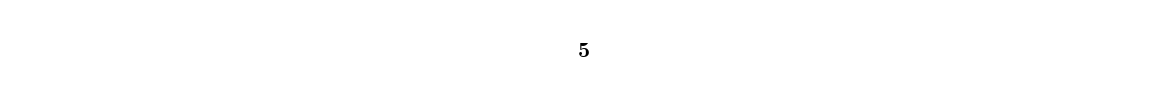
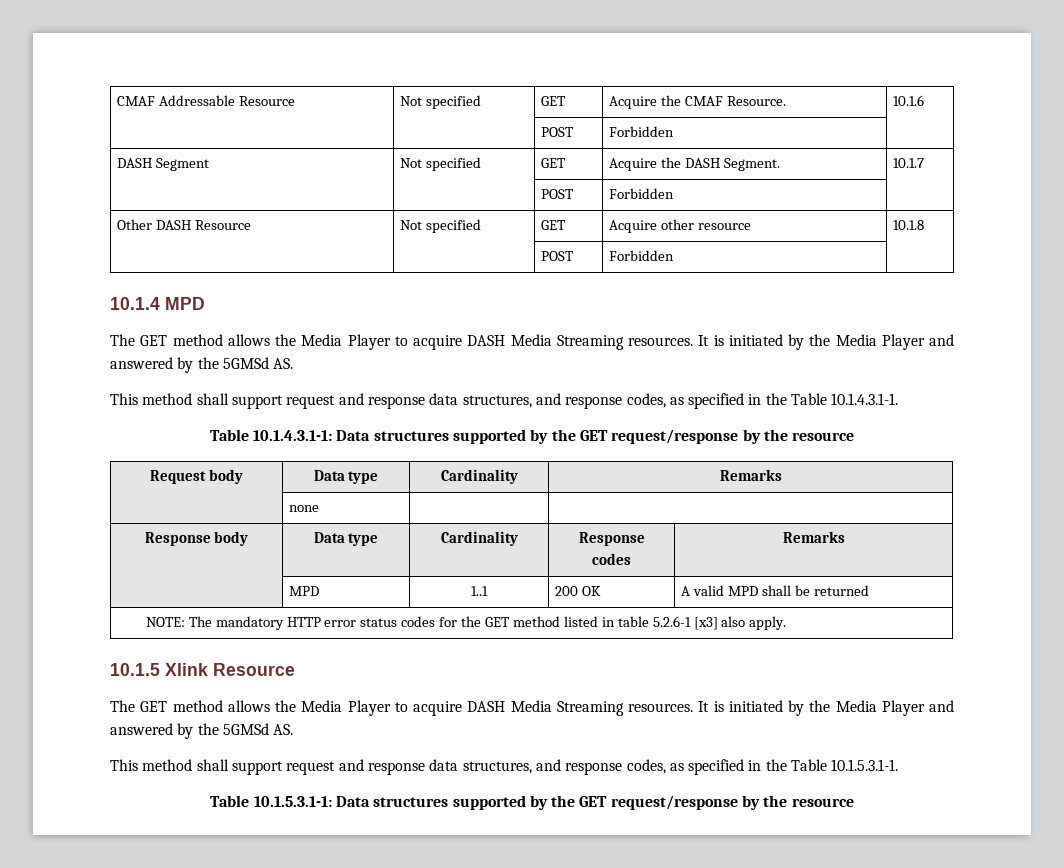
[577,43,590,57] 5 -> [117,95,295,106] [400,95,481,109] [541,96,567,106] [609,95,786,109] [893,95,925,106] [541,127,575,137] [609,126,675,137] [117,158,209,171] [400,157,481,171] [541,158,567,168] [609,157,780,171] [893,158,925,168] [541,189,575,199] [609,188,675,199] [117,219,251,230] [400,219,481,233] [541,220,567,230] [609,219,751,233] [893,220,925,230] [541,251,575,261] [609,250,675,261] [110,297,205,310] [110,334,954,350] [110,357,294,373] [110,393,899,409] [209,429,855,444] [150,469,243,484] [313,470,379,484] [440,469,518,484] [719,469,782,481] [289,505,320,512] [144,531,249,546] [313,532,379,546] [440,531,518,546] [578,532,645,546] [592,553,631,565] [782,531,845,543] [289,586,320,596] [471,586,488,596] [555,586,601,596] [681,585,869,596] [145,616,787,630] [110,663,295,676] [110,700,954,716] [110,723,294,739] [110,759,899,775] [210,795,854,810] CMAF Addressable Resource | Not specified | GET | Acquire the CMAF Resource. | 10.1.6 // | | POST | Forbidden | // DASH Segment | Not specified | GET | Acquire the DASH Segment. | 10.1.7 // | | POST | Forbidden | // Other DASH Resource | Not specified | GET | Acquire other resource | 10.1.8 // | | POST | Forbidden | // 10.1.4 MPD // The GET method allows the Media Player to acquire DASH Media Streaming resources. It is initiated by the Media Player and answered by the 5GMSd AS. // This method shall support request and response data structures, and response codes, as specified in the Table 10.1.4.3.1-1. // Table 10.1.4.3.1-1: Data structures supported by the GET request/response by the resource // Request body | Data type | Cardinality | Remarks // | none | | // Response body | Data type | Cardinality | Response // codes | Remarks // | MPD | 1..1 | 200 OK | A valid MPD shall be returned // NOTE: The mandatory HTTP error status codes for the GET method listed in table 5.2.6-1 [x3] also apply. // 10.1.5 Xlink Resource // The GET method allows the Media Player to acquire DASH Media Streaming resources. It is initiated by the Media Player and answered by the 5GMSd AS. // This method shall support request and response data structures, and response codes, as specified in the Table 10.1.5.3.1-1. // Table 10.1.5.3.1-1: Data structures supported by the GET request/response by the resource

